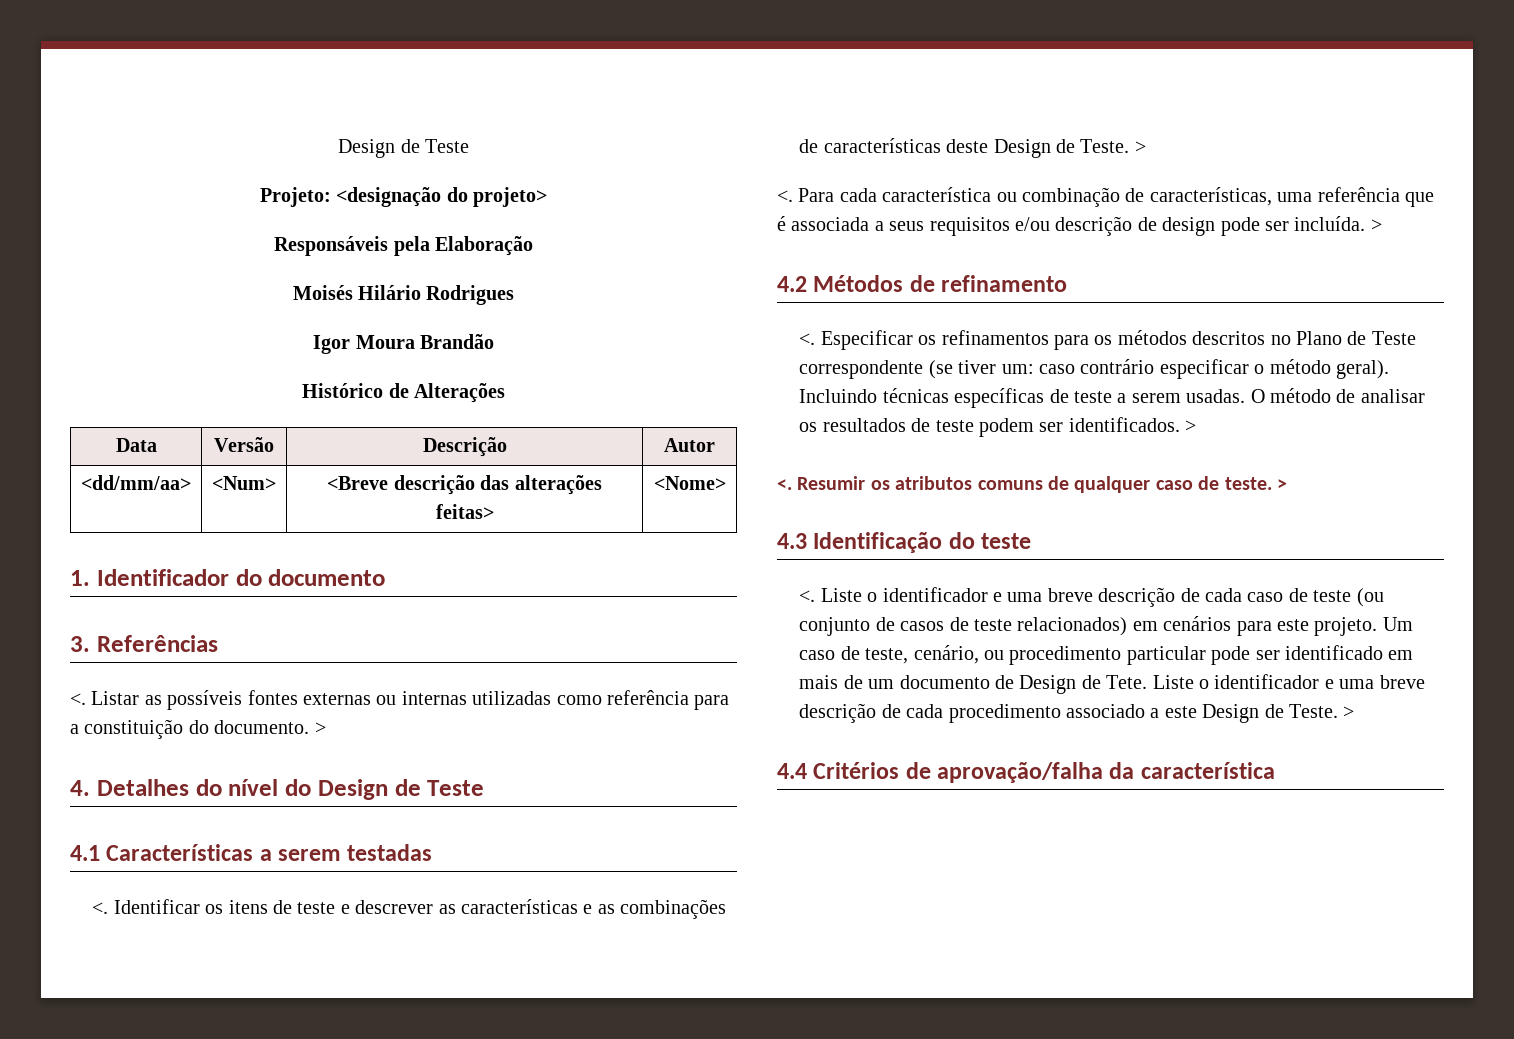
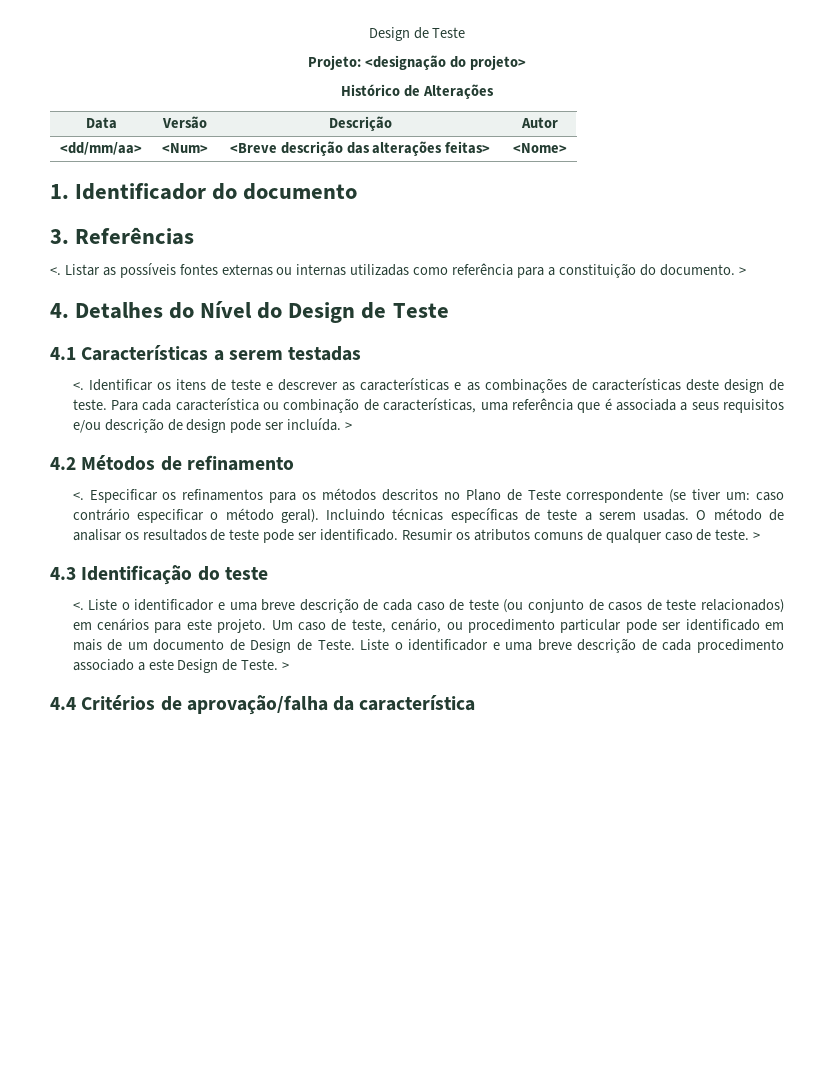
[274,236,533,256] [292,285,515,305] [313,334,494,354] // Responsáveis pela Elaboração // Moisés Hilário Rodrigues // Igor Moura Brandão -> (526, 62) none
[228,779,279,796] nível -> [200,301,253,318] Nível
[993,139,1146,158] [777,190,793,202] Design de Teste. > // <. -> [723,379,784,393] [72,399,107,410] design de teste.
[979,417,1197,437] [777,479,792,490] podem ser identificados. > // <. -> [263,529,399,543] pode ser identificado.
[1106,675,1148,689] Tete. -> [317,639,355,650] Teste.

